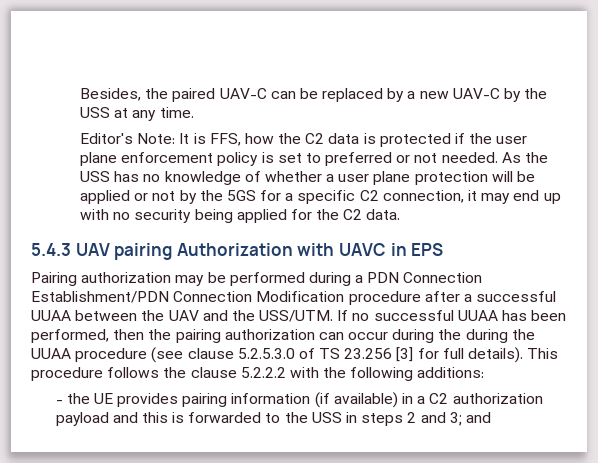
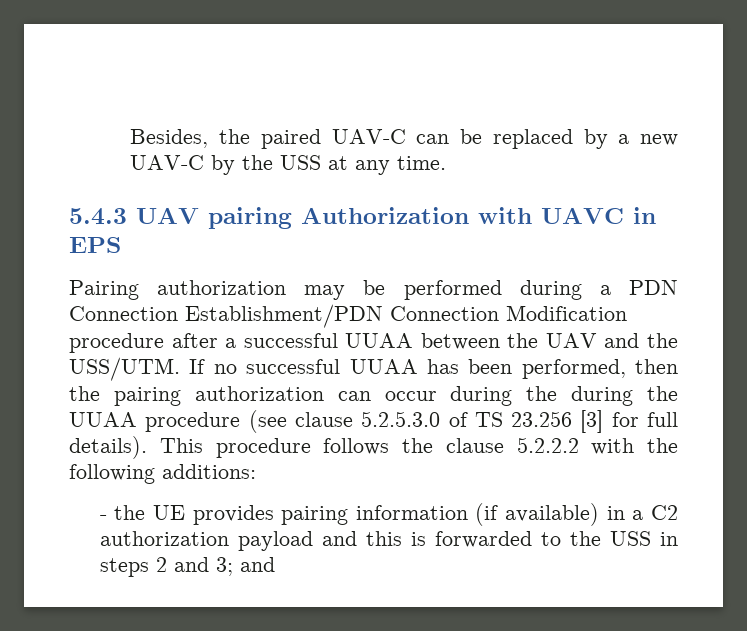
[79,133,528,147] [79,152,549,166] [79,171,536,185] [79,190,561,204] [79,209,401,223] // Editor's Note: It is FFS, how the C2 data is protected if the user plane enforcement policy is set to preferred or not needed. As the USS has no knowledge of whether a user plane protection will be applied or not by the 5GS for a specific C2 connection, it may end up with no security being applied for the C2 data. -> (447, 163) none

